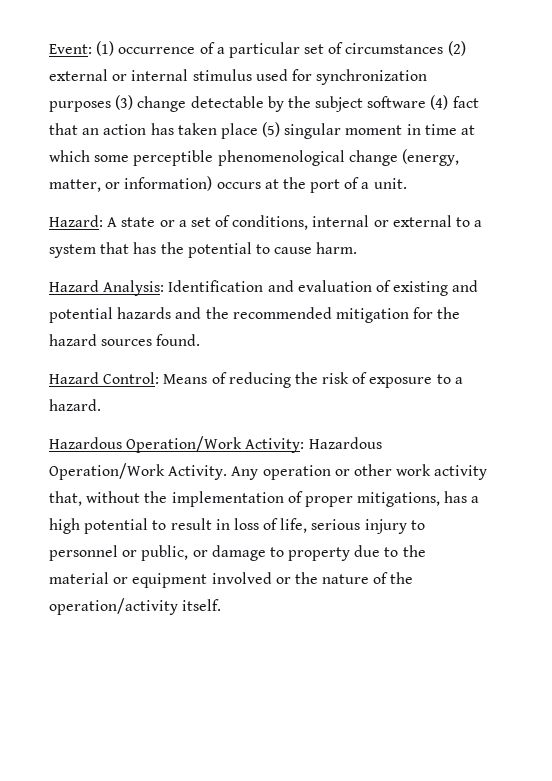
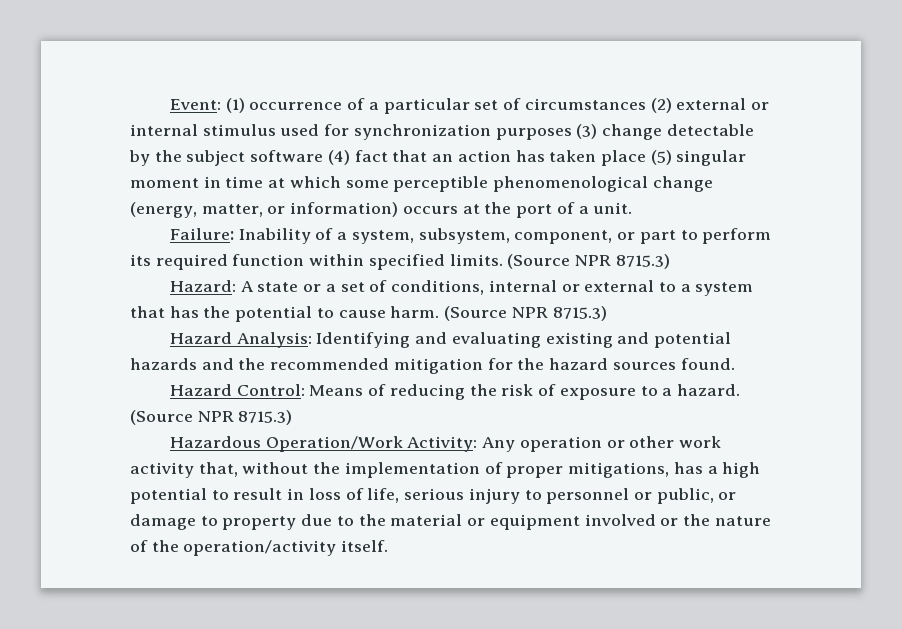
(407, 183) none -> [169,228,772,244] [130,254,670,270] // Failure: Inability of a system, subsystem, component, or part to perform its required function within specified limits. (Source NPR 8715.3)
(358, 248) none -> [444,306,607,321] (Source NPR 8715.3)
[168,280,391,292] Identification and evaluation of -> [316,332,541,348] Identifying and evaluating
(101, 405) none -> [130,410,293,425] (Source NPR 8715.3)
[308,437,382,449] [49,463,228,480] Hazardous Operation/Work Activity. -> (478, 444) none

